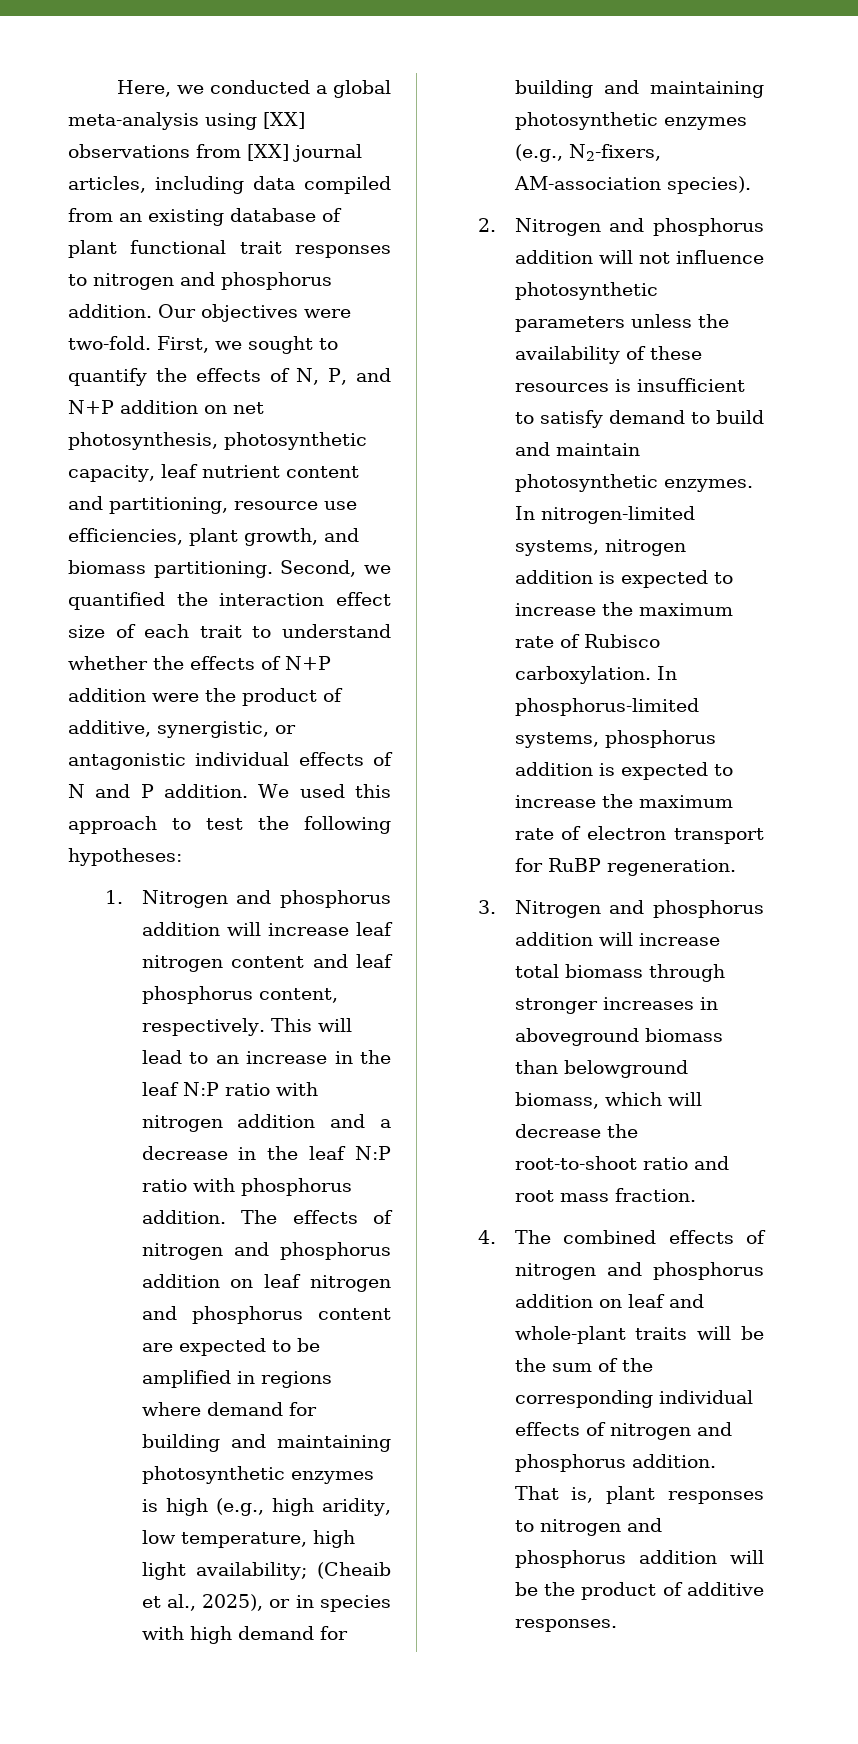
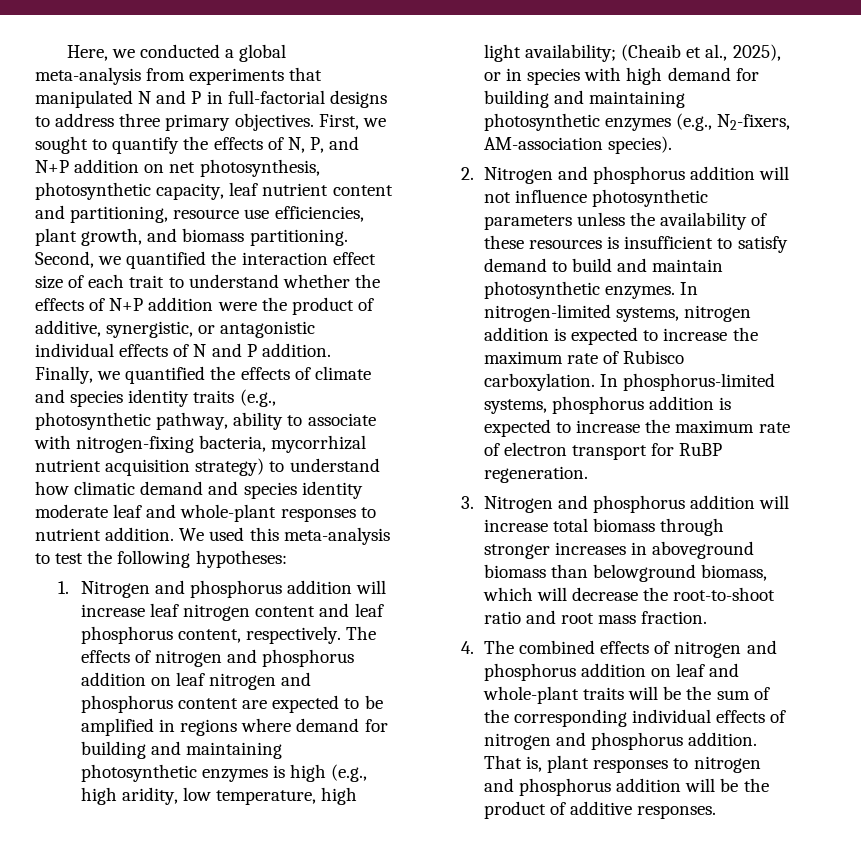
[205,112,305,130] [68,144,362,162] [68,176,391,194] [68,208,342,226] [68,240,391,258] [68,272,332,290] [68,304,351,322] [68,336,151,350] using [XX] observations from [XX] journal articles, including data compiled from an existing database of plant functional trait responses to nitrogen and phosphorus addition. Our objectives were two-fold. -> [146,67,323,85] [35,90,387,108] [35,113,314,131] from experiments that manipulated N and P in full-factorial designs to address three primary objectives.
(249, 791) none -> [35,366,371,384] [35,389,276,407] [35,412,376,430] [34,435,367,453] [35,458,380,476] [35,481,363,499] [35,504,376,522] [35,527,175,541] Finally, we quantified the effects of climate and species identity traits (e.g., photosynthetic pathway, ability to associate with nitrogen-fixing bacteria, mycorrhizal nutrient acquisition strategy) to understand how climatic demand and species identity moderate leaf and whole-plant responses to nutrient addition.
[68,816,157,834] approach -> [283,527,390,545] meta-analysis
[270,1018,352,1032] [141,1050,391,1064] [141,1082,318,1096] [141,1114,391,1132] [141,1146,392,1160] [141,1178,352,1196] [141,1210,226,1224] This will lead to an increase in the leaf N:P ratio with nitrogen addition and a decrease in the leaf N:P ratio with phosphorus addition. -> (342, 635) none

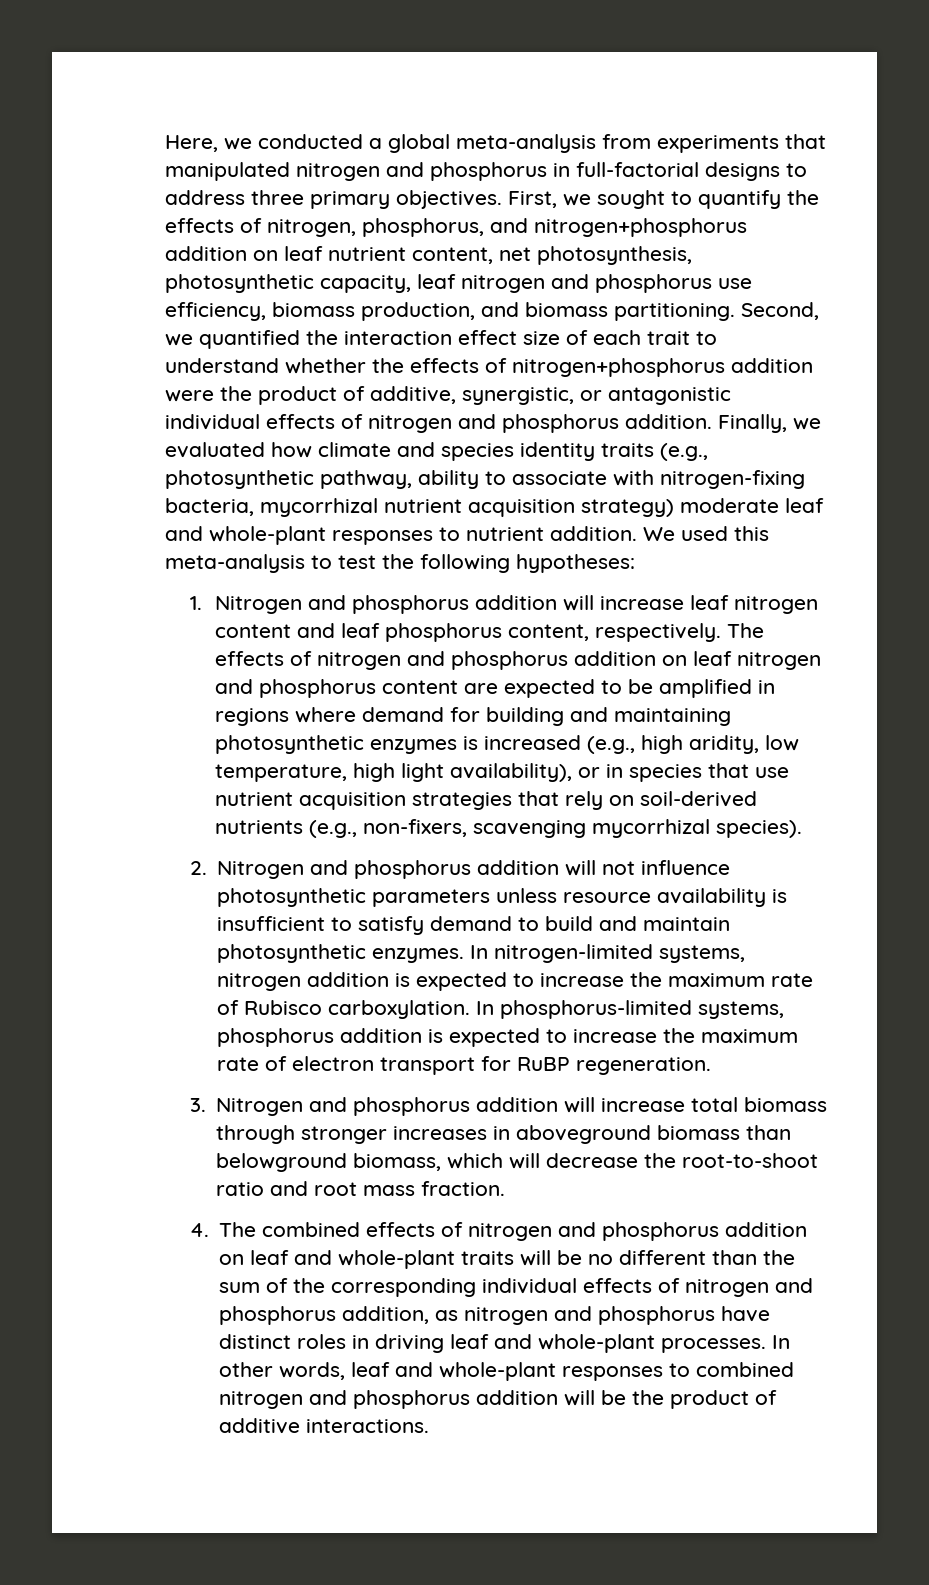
[138,90,202,104] N and P -> [296,162,547,181] nitrogen and phosphorus
[287,136,360,153] [35,159,165,173] N, P, and N+P addition on -> [267,218,747,237] [165,246,493,264] nitrogen, phosphorus, and nitrogen+phosphorus addition on leaf nutrient content,
[262,183,393,196] [35,205,364,223] [35,228,143,246] nutrient content and partitioning, resource use efficiencies, plant growth, -> [461,274,752,293] [165,302,475,321] nitrogen and phosphorus use efficiency, biomass production,
[109,298,144,311] N+P -> [512,358,725,377] nitrogen+phosphorus
[193,343,331,357] [35,366,311,384] N and P addition. Finally, we quantified the effects of -> [368,414,821,433] [165,442,312,458] nitrogen and phosphorus addition. Finally, we evaluated how
[269,458,380,472] [35,481,363,499] to understand how climatic demand and species identity -> (674, 508) none
[290,764,327,782] high -> [483,735,581,750] increased
[524,44,781,62] [483,67,759,85] [483,90,686,108] [483,113,791,131] [483,137,603,150] availability; (Cheaib et al., 2025), or in species with high demand for building and maintaining photosynthetic enzymes (e.g., N2-fixers, AM-association -> [449,763,789,782] [214,791,757,810] [214,819,710,838] availability), or in species that use nutrient acquisition strategies that rely on soil-derived nutrients (e.g., non-fixers, scavenging mycorrhizal
[630,212,768,230] [483,235,602,249] the availability of these resources -> [563,888,767,907] resource availability
(682, 693) none -> [588,1250,758,1265] no different than
[688,732,758,746] [483,755,689,773] addition. That is, plant responses to -> [342,1306,771,1325] [219,1334,791,1353] [219,1362,795,1381] addition, as nitrogen and phosphorus have distinct roles in driving leaf and whole-plant processes. In other words, leaf and whole-plant responses to combined
[637,805,717,819] responses. -> [306,1419,430,1433] interactions.

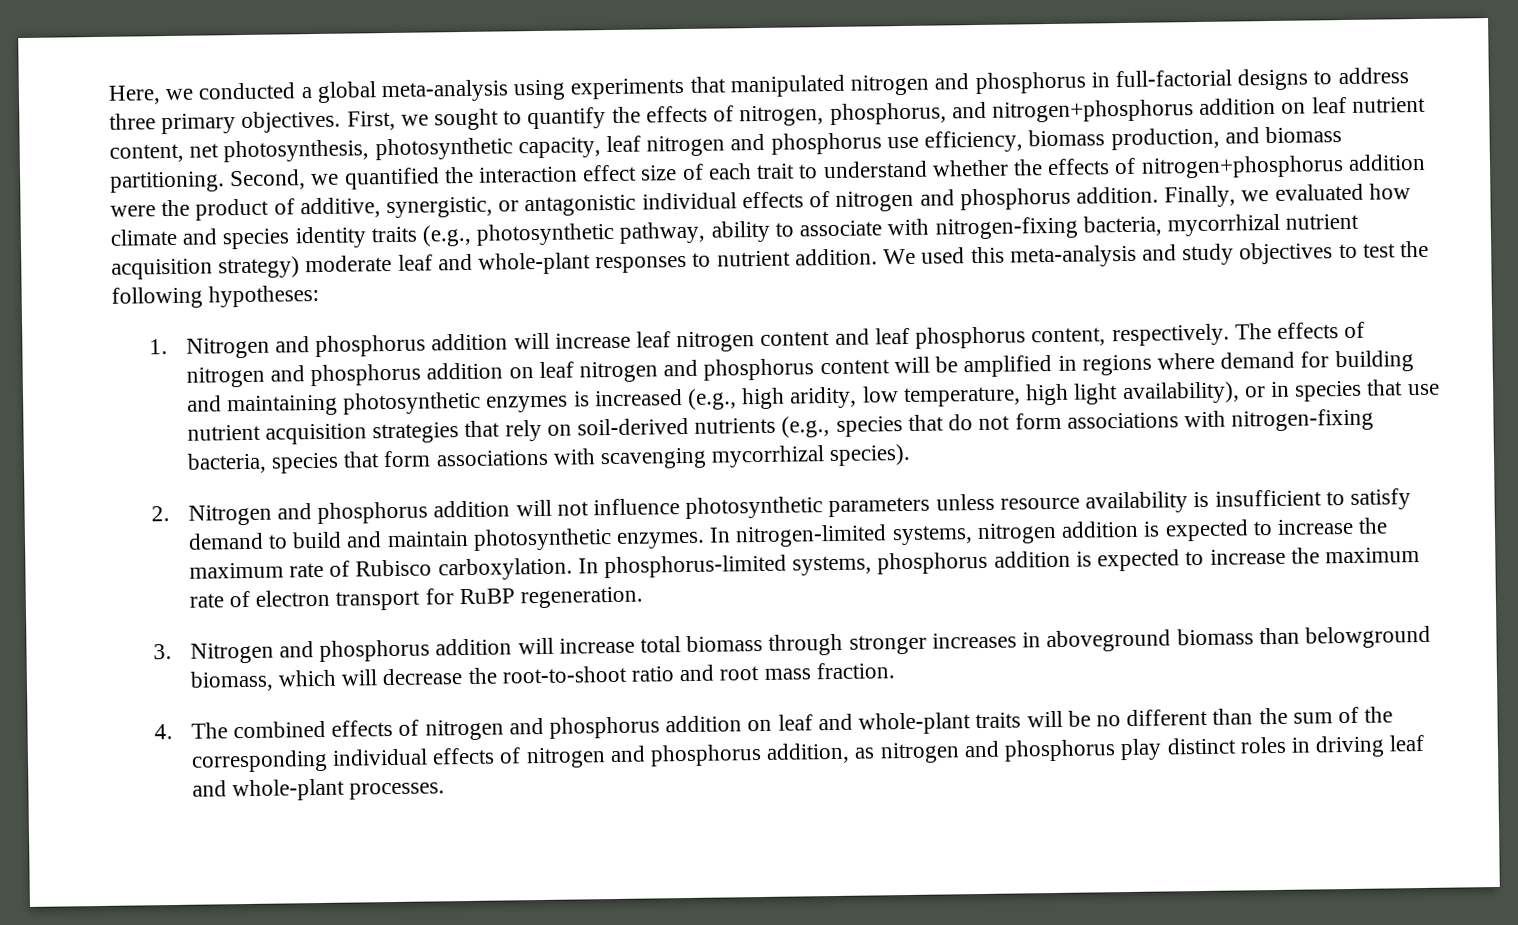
[602,134,651,149] from -> [513,79,567,101] using
(305, 563) none -> [1141,242,1334,266] and study objectives
[463,679,622,698] are expected to -> [893,356,930,374] will
[362,819,467,837] non-fixers, -> [835,408,1375,437] [186,448,596,474] species that do not form associations with nitrogen-fixing bacteria, species that form associations with
[721,1306,771,1322] have -> [1120,738,1163,761] play
[772,1335,791,1349] [219,1362,795,1381] [219,1390,778,1409] [219,1418,430,1434] In other words, leaf and whole-plant responses to combined nitrogen and phosphorus addition will be the product of additive interactions. -> (446, 791) none

